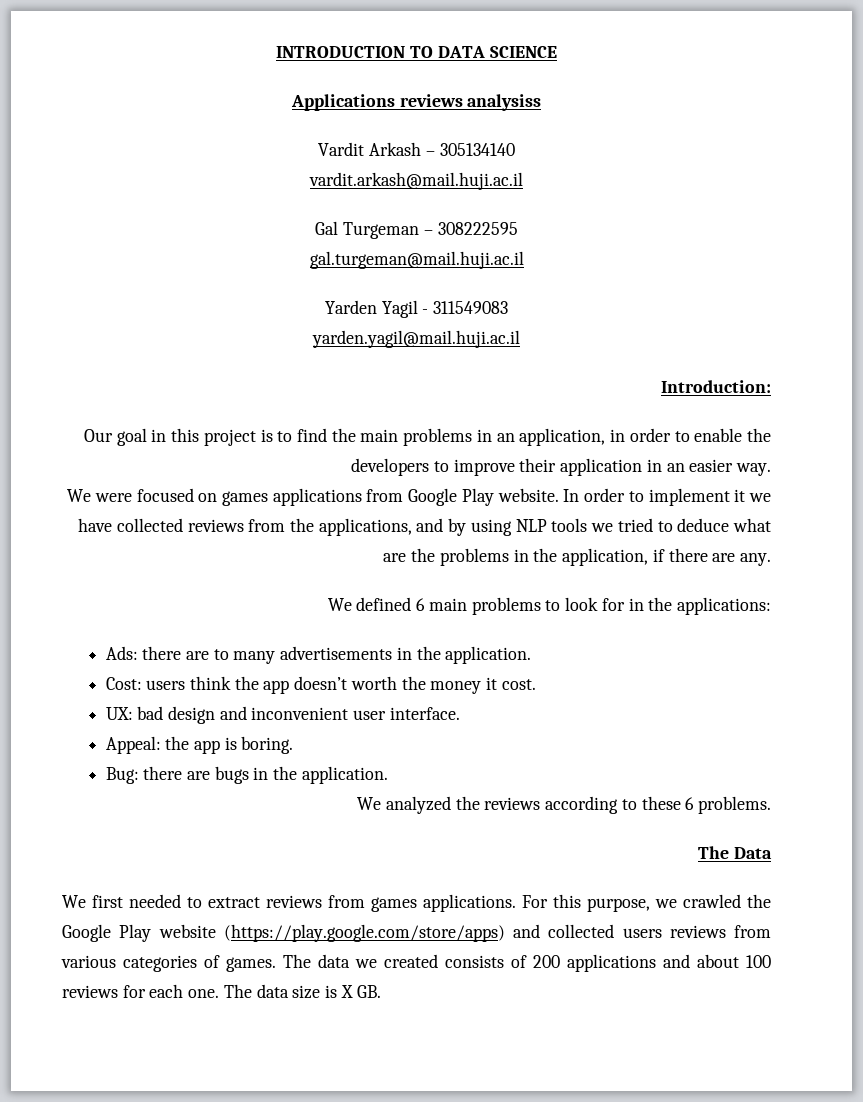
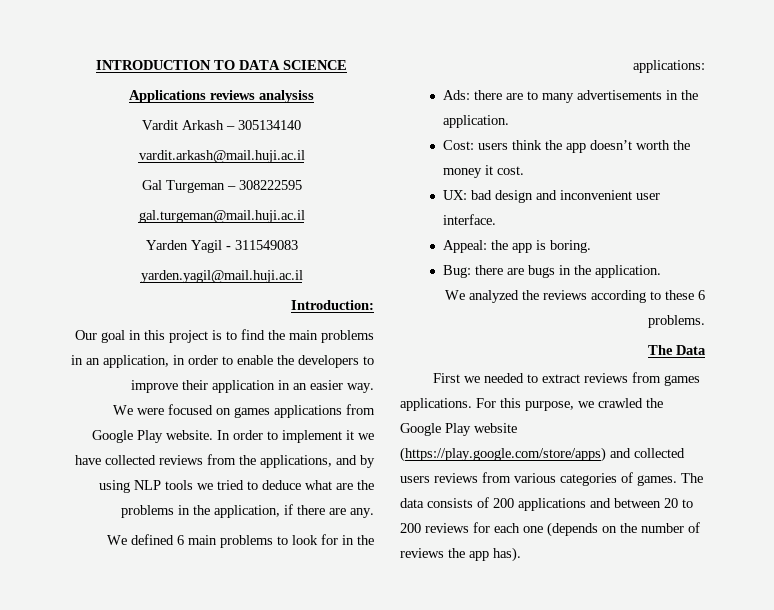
[62,895,123,908] We first -> [432,373,480,383] First we
[355,954,438,968] we created -> (424, 503) none
[697,954,771,968] [62,984,381,999] about 100 reviews for each one. The data size is X GB. -> [614,498,693,508] [400,522,700,537] [400,547,521,562] between 20 to 200 reviews for each one (depends on the number of reviews the app has).

